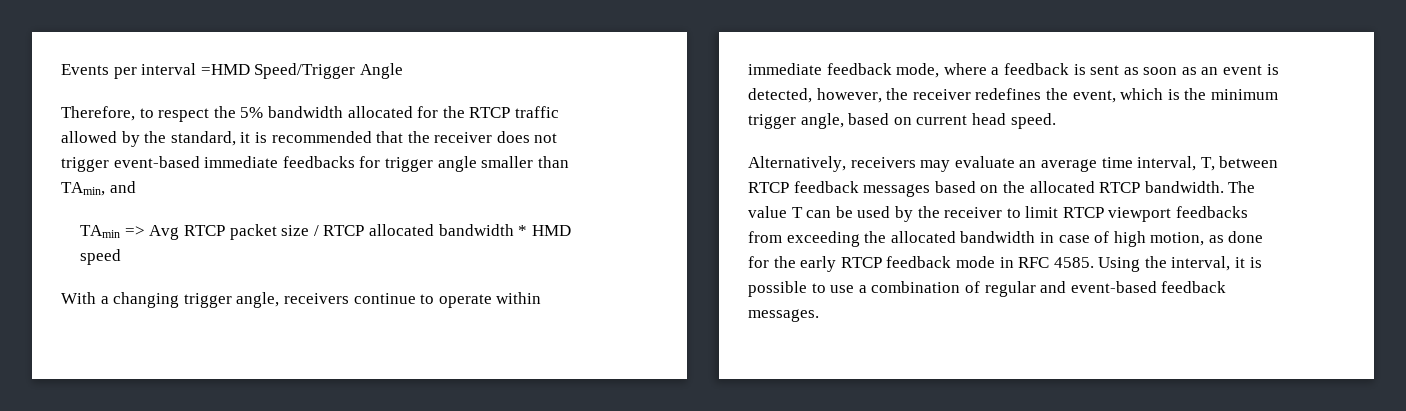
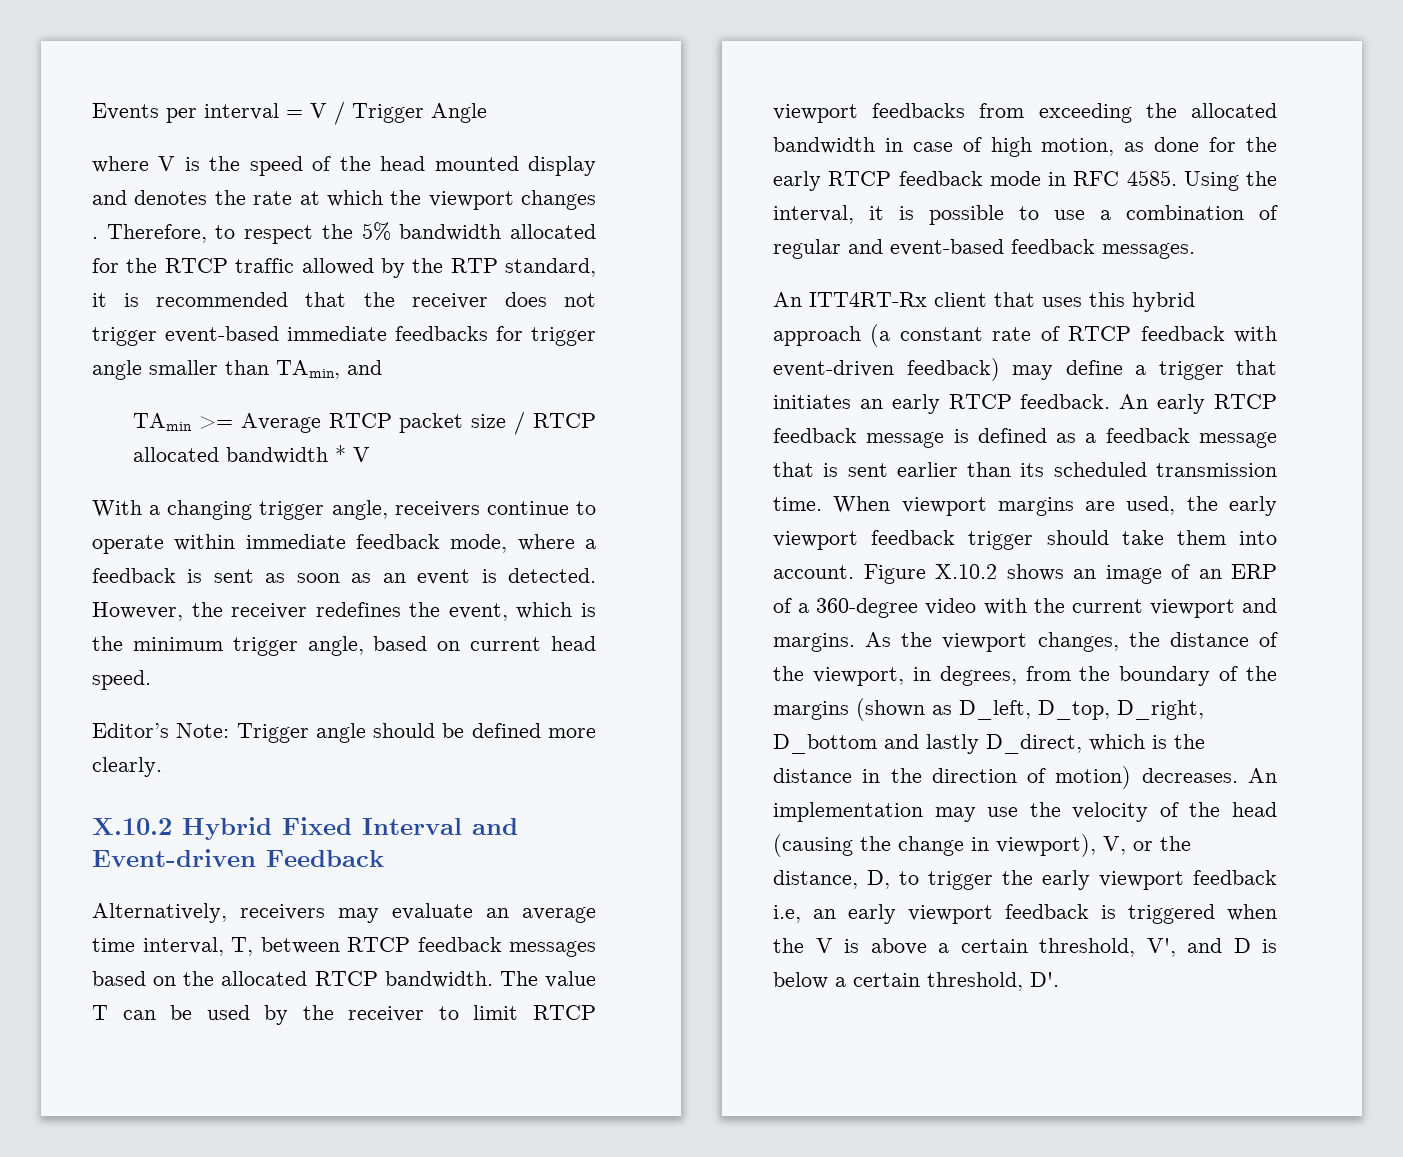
[200,63,403,79] =HMD Speed/Trigger Angle // -> [286,101,487,125] [92,156,596,176] [92,190,596,210] [92,237,98,239] = V / Trigger Angle // where V is the speed of the head mounted display and denotes the rate at which the viewport changes .
(167, 137) none -> [450,258,498,273] RTP
[124,225,180,240] => Avg -> [198,413,321,433] >= Average
[531,225,571,236] [80,249,122,265] HMD speed -> [353,447,371,462] V
[748,88,882,103] detected, however, -> [508,568,596,583] [92,602,183,621] detected. However,
(1056, 121) none -> [92,723,596,743] [92,757,162,777] [92,817,518,840] [92,849,384,867] // Editor’s Note: Trigger angle should be defined more clearly. // X.10.2 Hybrid Fixed Interval and Event-driven Feedback
(819, 315) none -> [773,292,1195,312] [773,324,1277,347] [773,358,1277,381] [773,394,1277,414] [773,428,1277,448] [773,462,1277,477] [773,496,1277,516] [773,530,1277,550] [773,564,1277,584] [773,598,1277,618] [773,632,1278,652] [773,666,1277,686] [773,698,1204,721] [773,734,1205,754] [773,766,1277,789] [773,802,1277,822] [773,834,1191,857] [773,870,1277,890] [773,904,1277,924] [773,938,1277,957] [773,972,1059,991] // An ITT4RT-Rx client that uses this hybrid approach (a constant rate of RTCP feedback with event-driven feedback) may define a trigger that initiates an early RTCP feedback. An early RTCP feedback message is defined as a feedback message that is sent earlier than its scheduled transmission time. When viewport margins are used, the early viewport feedback trigger should take them into account. Figure X.10.2 shows an image of an ERP of a 360-degree video with the current viewport and margins. As the viewport changes, the distance of the viewport, in degrees, from the boundary of the margins (shown as D_left, D_top, D_right, D_bottom and lastly D_direct, which is the distance in the direction of motion) decreases. An implementation may use the velocity of the head (causing the change in viewport), V, or the distance, D, to trigger the early viewport feedback i.e, an early viewport feedback is triggered when the V is above a certain threshold, V', and D is below a certain threshold, D'.

